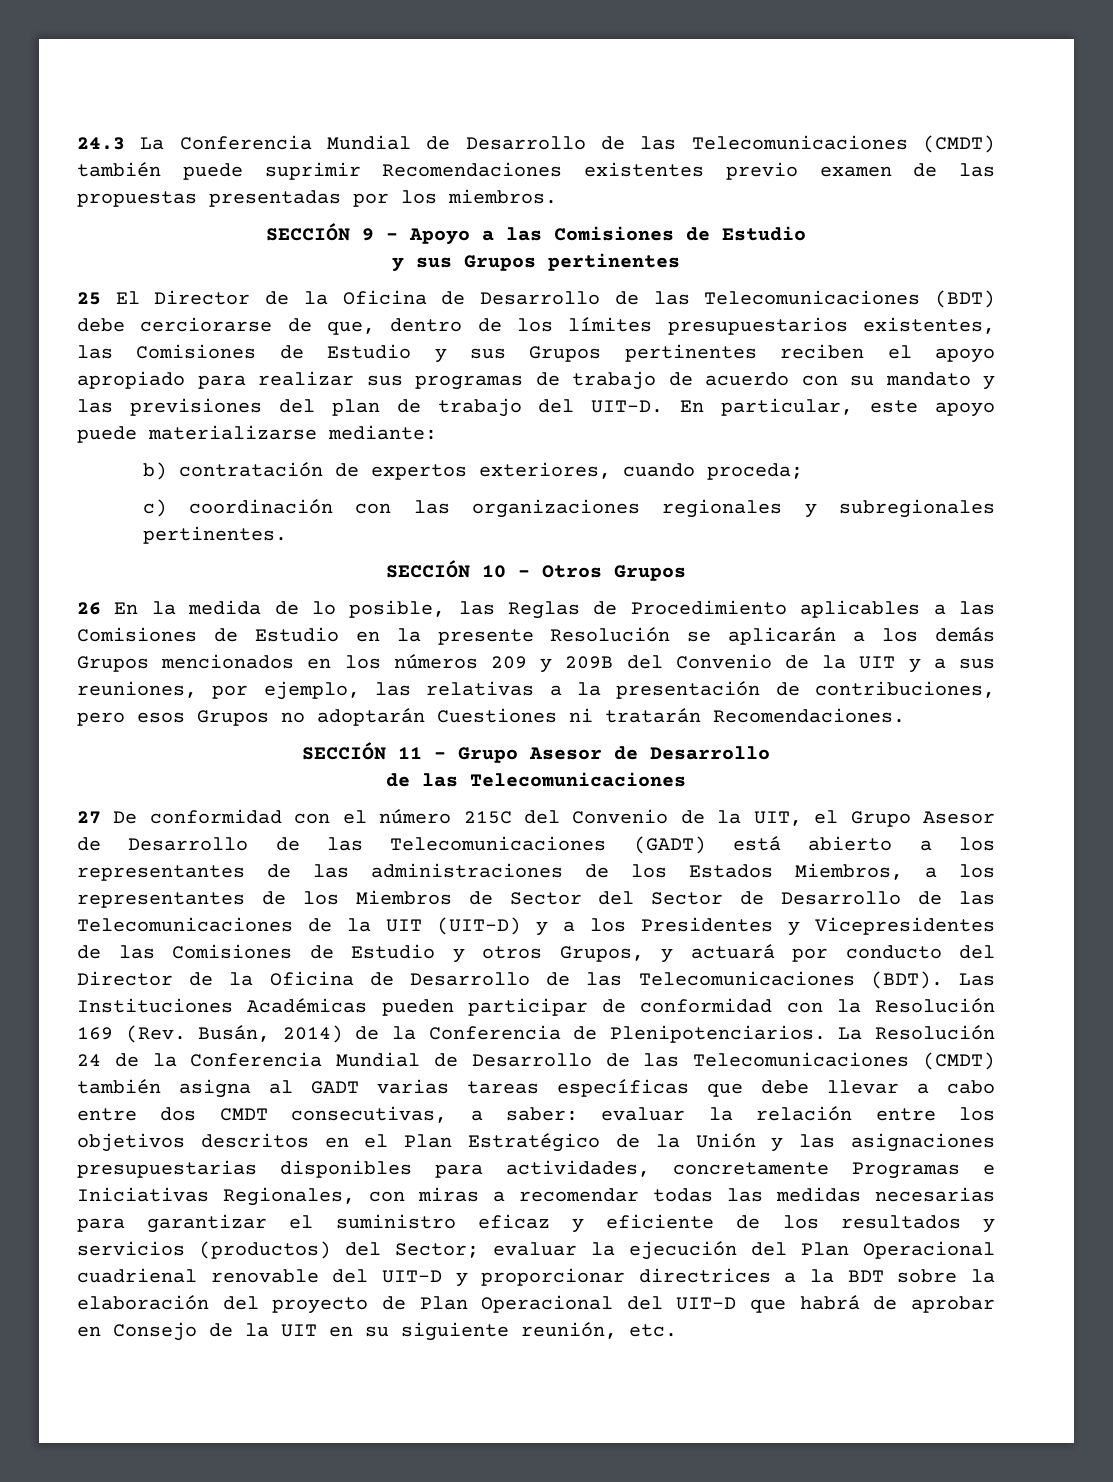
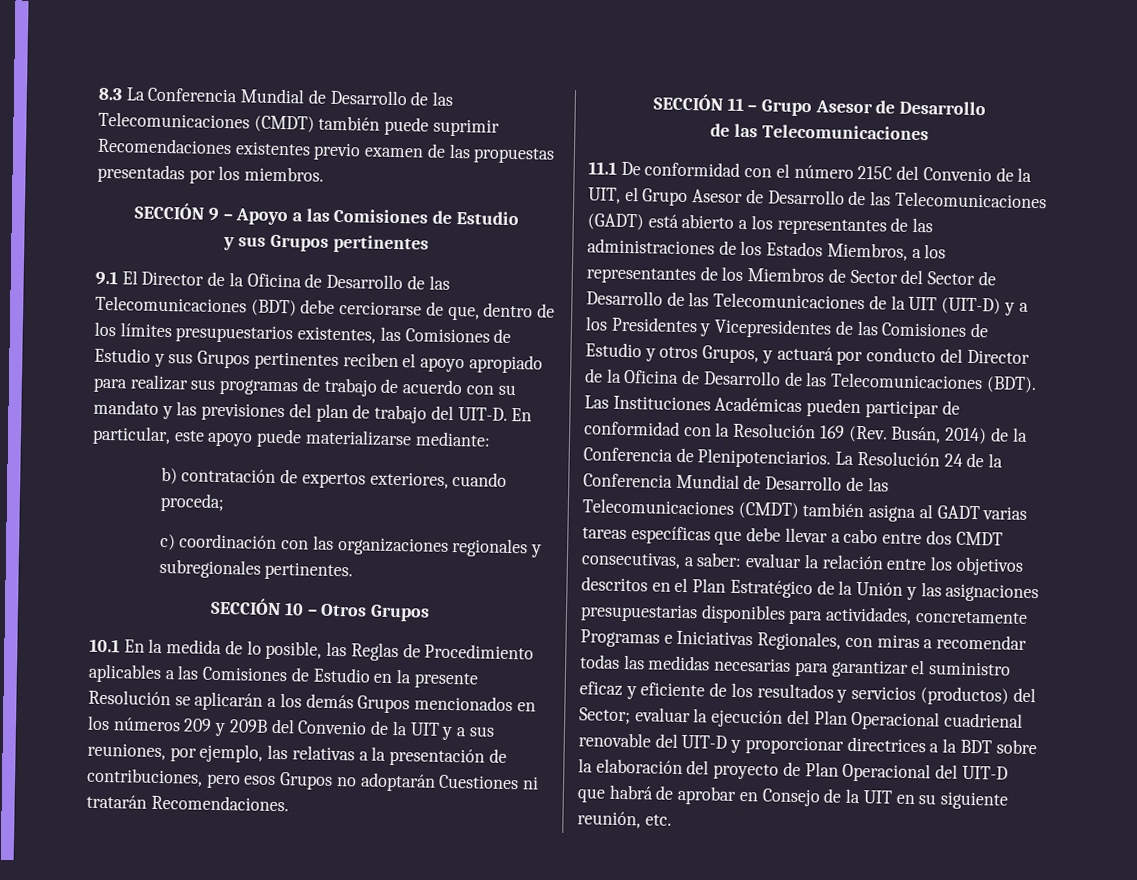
[77,137,125,150] 24.3 -> [98,87,123,101] 8.3
[77,292,101,305] 25 -> [95,270,118,286] 9.1
[77,602,101,615] 26 -> [89,638,120,653] 10.1
[77,811,101,824] 27 -> [588,161,617,175] 11.1

